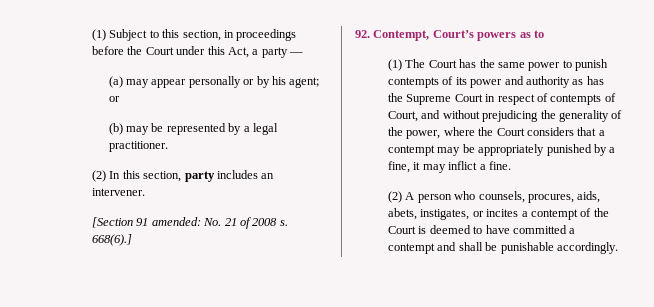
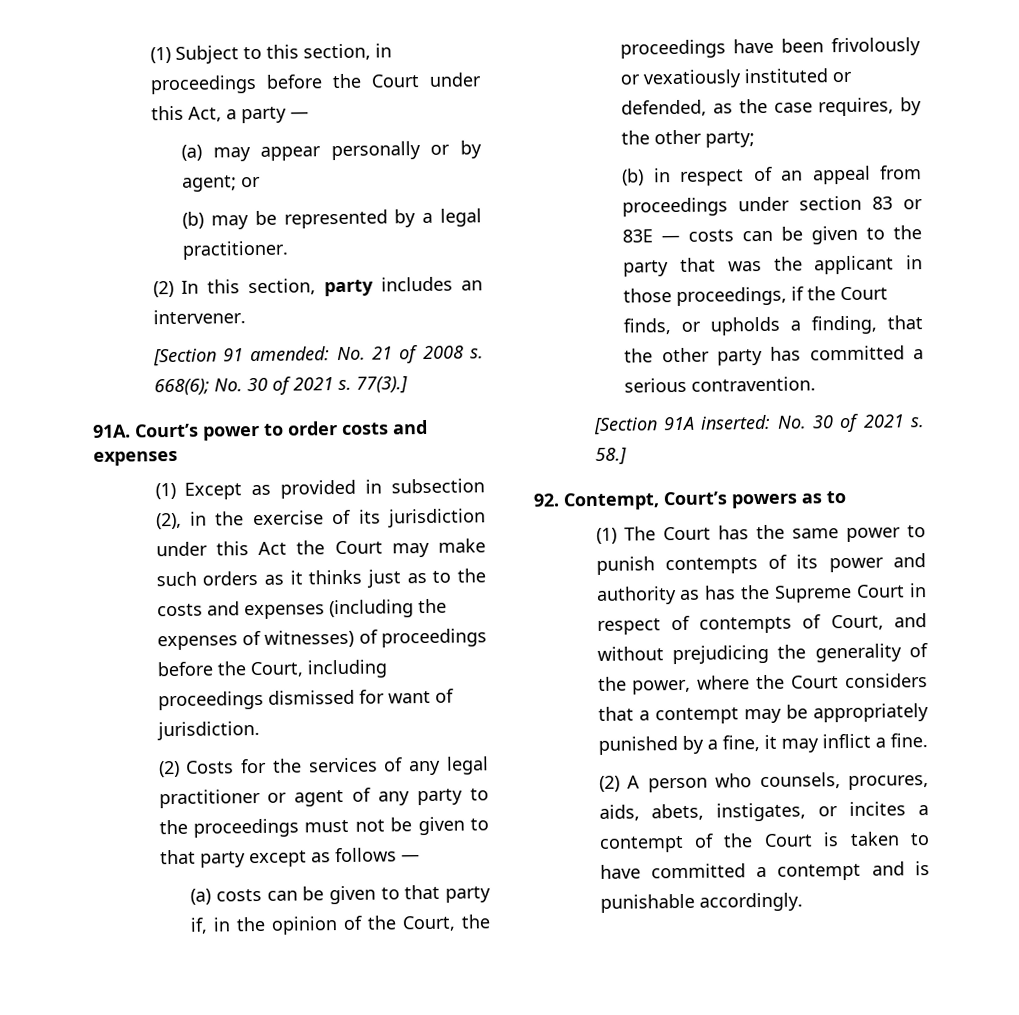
[271,76,286,85] his -> (482, 149) none
[92,234,133,246] 668(6).] -> [153,376,408,396] [92,419,428,441] [93,450,178,466] [154,478,486,500] [155,508,487,530] [155,538,486,558] [155,568,486,588] [156,598,447,620] [156,628,487,651] [156,659,388,679] [157,688,454,711] [156,720,260,741] [157,756,489,778] [158,787,490,809] [158,816,490,838] [159,847,420,868] [190,884,491,905] [190,914,490,935] [620,37,921,59] [620,68,853,89] [621,97,922,117] [621,129,756,148] [621,165,922,186] [622,195,923,217] [622,225,922,245] [623,255,923,277] [623,286,889,307] [623,315,923,336] [624,345,924,366] [624,376,817,393] [592,413,925,436] [594,447,627,465] 668(6); No. 30 of 2021 s. 77(3).] // 91A. Court’s power to order costs and expenses // (1) Except as provided in subsection (2), in the exercise of its jurisdiction under this Act the Court may make such orders as it thinks just as to the costs and expenses (including the expenses of witnesses) of proceedings before the Court, including proceedings dismissed for want of jurisdiction. // (2) Costs for the services of any legal practitioner or agent of any party to the proceedings must not be given to that party except as follows — // (a) costs can be given to that party if, in the opinion of the Court, the proceedings have been frivolously or vexatiously instituted or defended, as the case requires, by the other party; // (b) in respect of an appeal from proceedings under section 83 or 83E — costs can be given to the party that was the applicant in those proceedings, if the Court finds, or upholds a finding, that the other party has committed a serious contravention. // [Section 91A inserted: No. 30 of 2021 s. 58.]
[429,225,471,234] deemed -> [849,831,900,846] taken
[458,242,498,251] shall be -> [915,861,930,876] is

